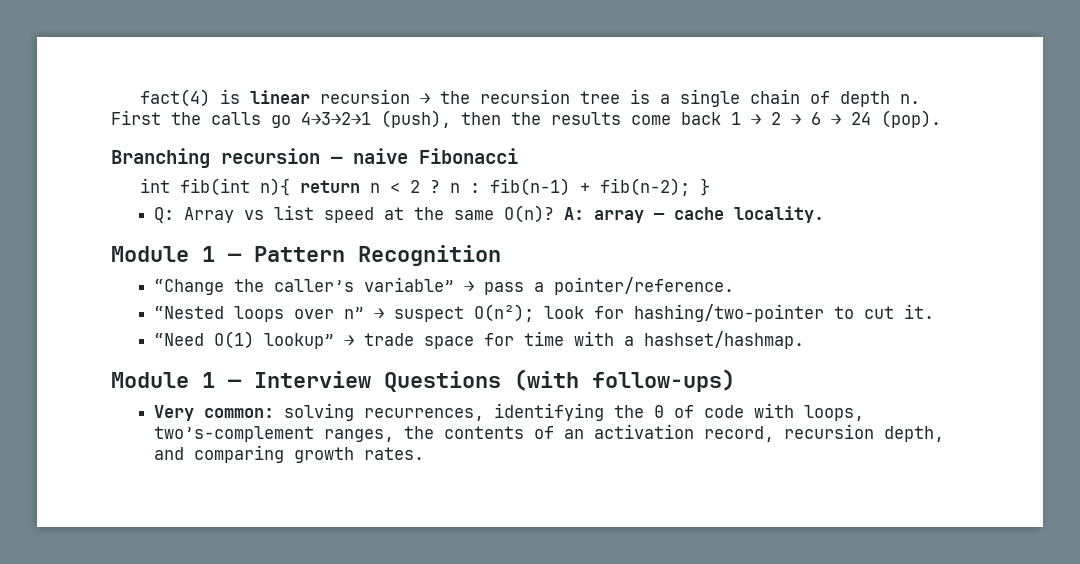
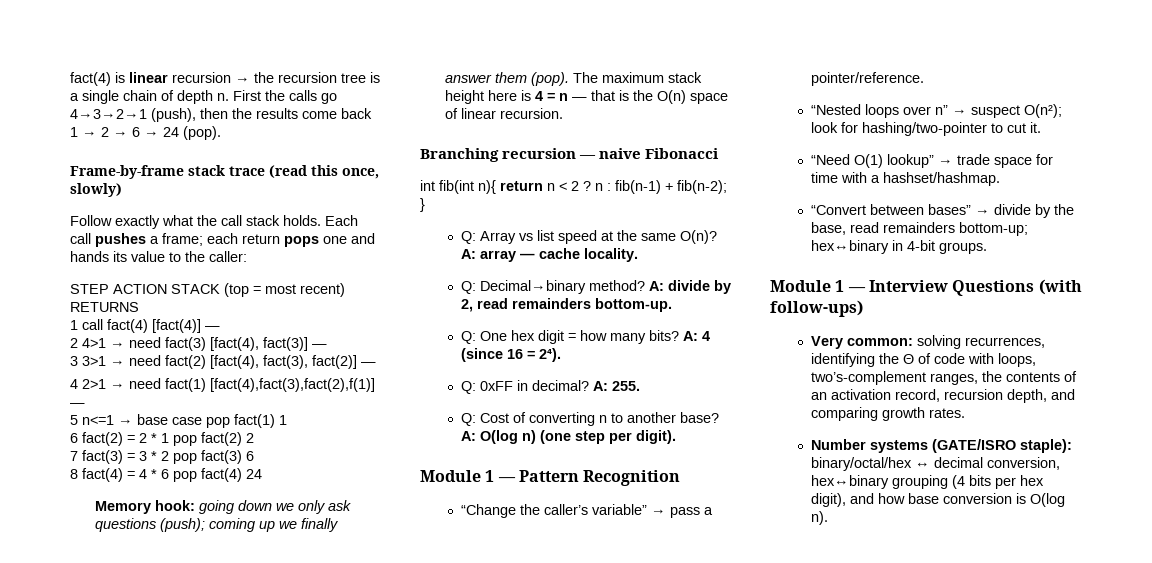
(941, 119) none -> [70,165,379,179] [70,183,122,197] [70,215,358,229] [70,233,375,247] [70,251,247,262] [70,283,345,297] [70,302,139,312] [70,319,220,333] [70,337,327,351] [70,355,376,369] [70,378,375,392] [70,403,85,407] [70,414,287,428] [70,432,254,446] [70,450,254,464] [70,468,262,482] [95,500,352,514] [95,518,339,532] [445,72,703,86] [445,90,729,104] [445,108,564,119] // Frame-by-frame stack trace (read this once, slowly) // Follow exactly what the call stack holds. Each call pushes a frame; each return pops one and hands its value to the caller: // STEP ACTION STACK (top = most recent) RETURNS // 1 call fact(4) [fact(4)] — // 2 4>1 → need fact(3) [fact(4), fact(3)] — // 3 3>1 → need fact(2) [fact(4), fact(3), fact(2)] — // 4 2>1 → need fact(1) [fact(4),fact(3),fact(2),f(1)] — // 5 n<=1 → base case pop fact(1) 1 // 6 fact(2) = 2 * 1 pop fact(2) 2 // 7 fact(3) = 3 * 2 pop fact(3) 6 // 8 fact(4) = 4 * 6 pop fact(4) 24 // Memory hook: going down we only ask questions (push); coming up we finally answer them (pop). The maximum stack height here is 4 = n — that is the O(n) space of linear recursion.
(824, 214) none -> [461,280,732,294] [461,298,673,312] [461,330,711,344] [461,348,562,362] [461,380,641,394] [461,412,720,426] [461,430,677,444] // Q: Decimal→binary method? A: divide by 2, read remainders bottom-up. // Q: One hex digit = how many bits? A: 4 (since 16 = 2⁴). // Q: 0xFF in decimal? A: 255. // Q: Cost of converting n to another base? A: O(log n) (one step per digit).
(804, 340) none -> [811,204,1075,218] [811,222,1029,236] [811,240,988,254] // “Convert between bases” → divide by the base, read remainders bottom-up; hex↔binary in 4-bit groups.
(424, 453) none -> [811,439,1073,453] [811,457,1061,471] [811,475,1045,489] [811,493,1066,507] [811,511,829,525] // Number systems (GATE/ISRO staple): binary/octal/hex ↔ decimal conversion, hex↔binary grouping (4 bits per hex digit), and how base conversion is O(log n).

